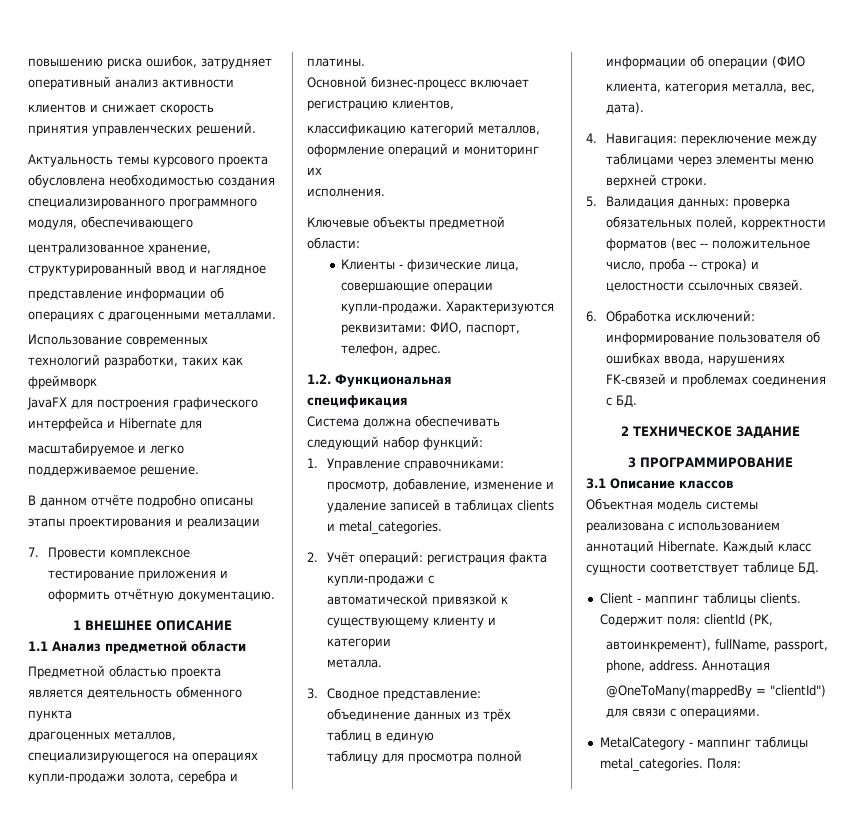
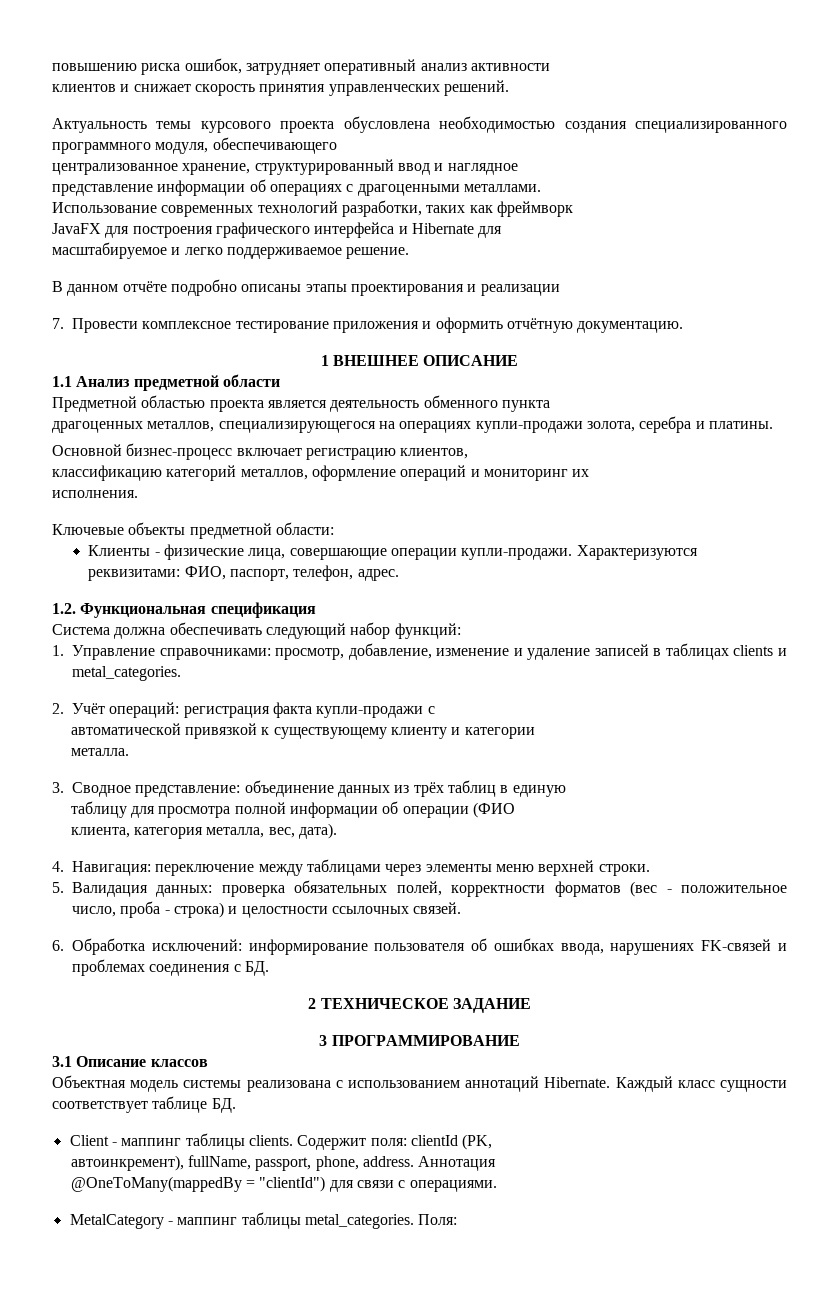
[700,243,709,248] -- -> [666,889,672,893] -
[689,264,698,269] -- -> [164,910,170,914] -

